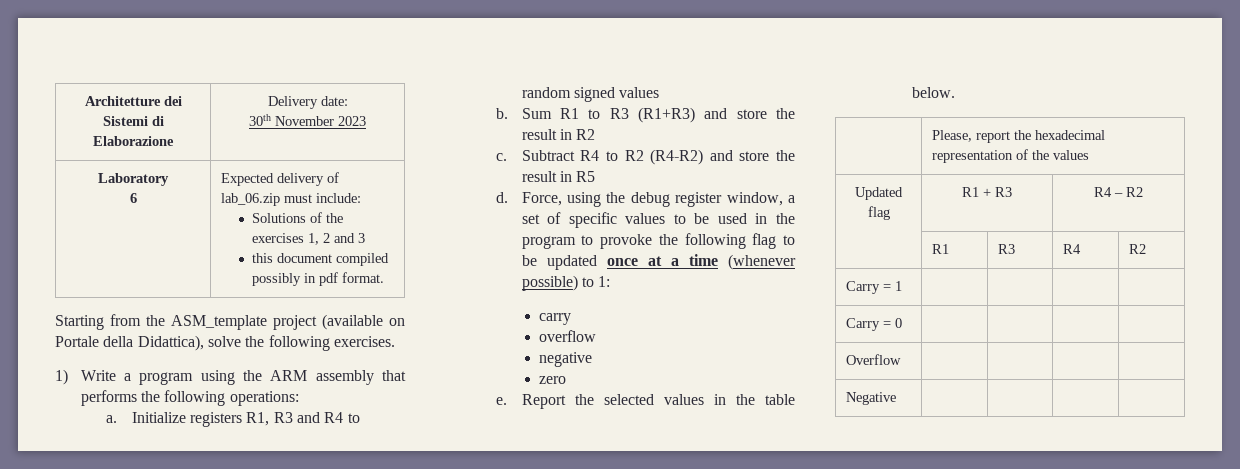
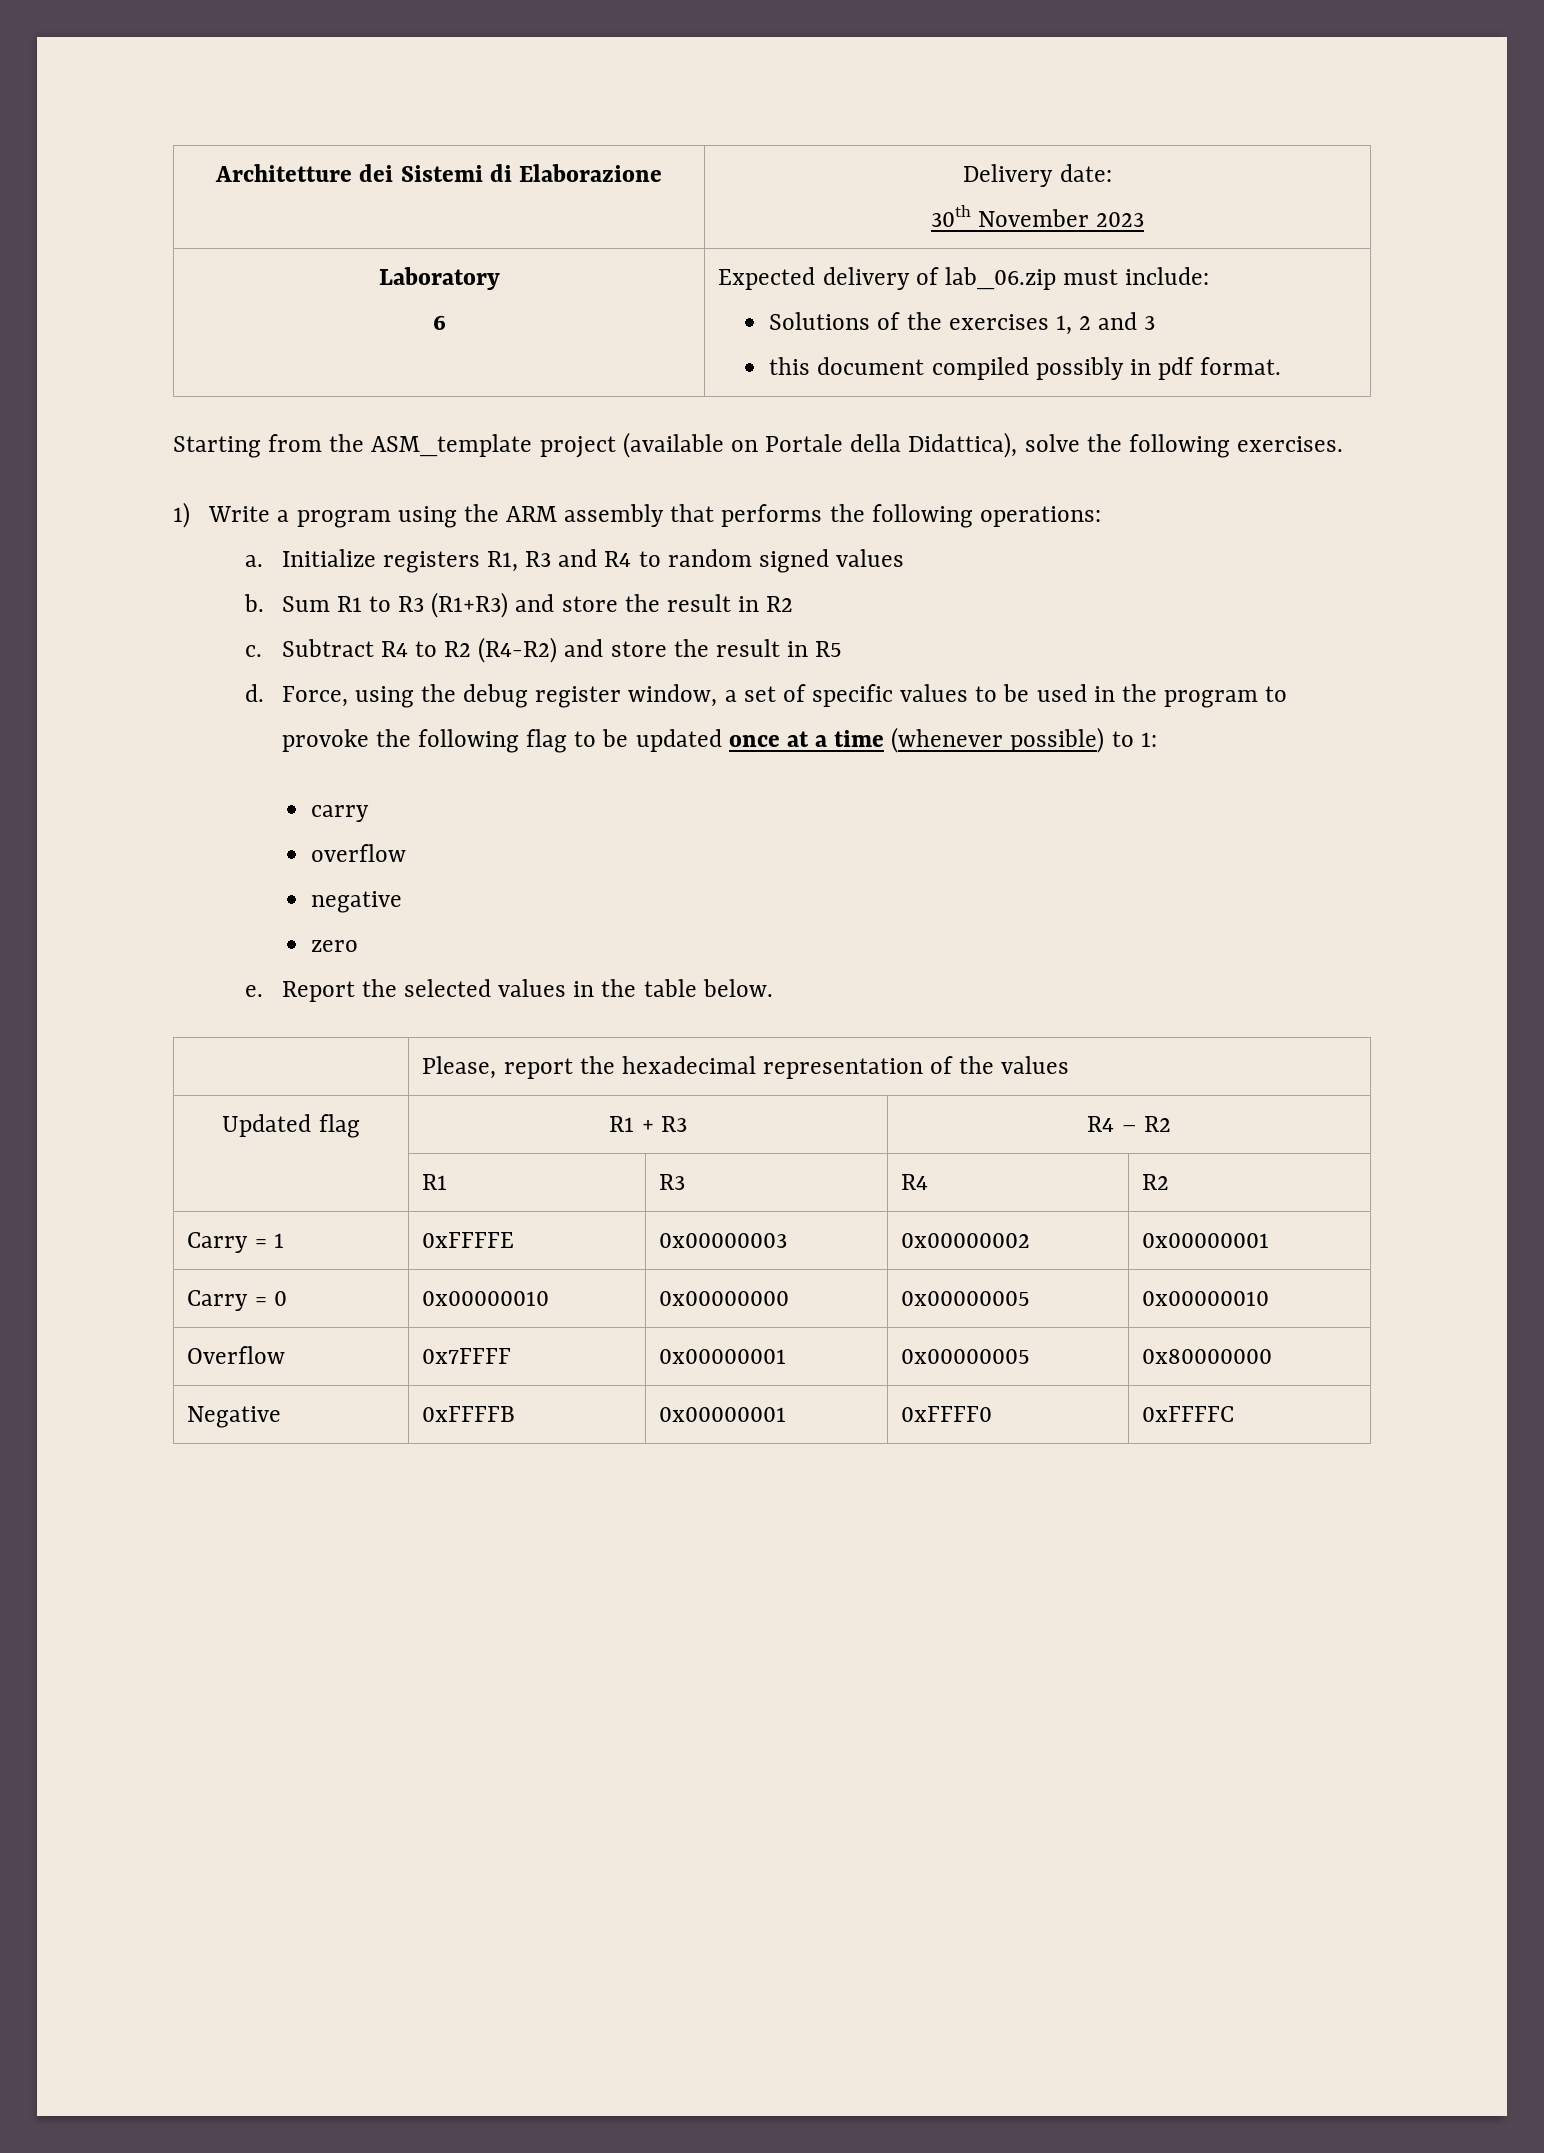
(902, 286) | | | -> [422,1232,515,1248] [659,1233,788,1248] [901,1233,1031,1248] [1142,1233,1270,1248] 0xFFFFE | 0x00000003 | 0x00000002 | 0x00000001
[845,354,901,365] [845,392,896,405] | | | // Overflow | | | | // Negative | | | | -> [422,1291,550,1306] [659,1291,790,1306] [901,1291,1031,1306] [1142,1291,1270,1306] [187,1346,286,1364] [422,1348,512,1364] [659,1349,787,1364] [901,1349,1031,1364] [1142,1349,1273,1364] [187,1406,282,1428] [422,1406,516,1422] [659,1407,787,1422] [901,1406,993,1422] [1142,1406,1235,1422] 0x00000010 | 0x00000000 | 0x00000005 | 0x00000010 // Overflow | 0x7FFFF | 0x00000001 | 0x00000005 | 0x80000000 // Negative | 0xFFFFB | 0x00000001 | 0xFFFF0 | 0xFFFFC

